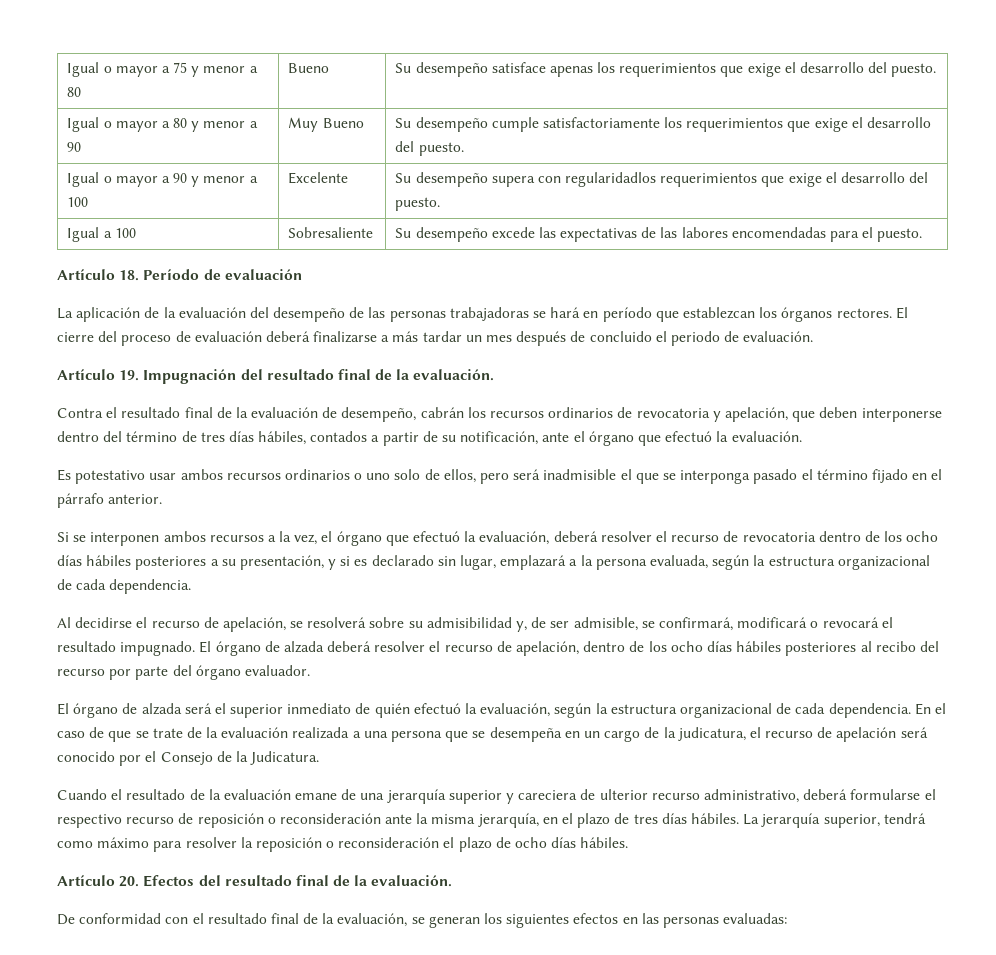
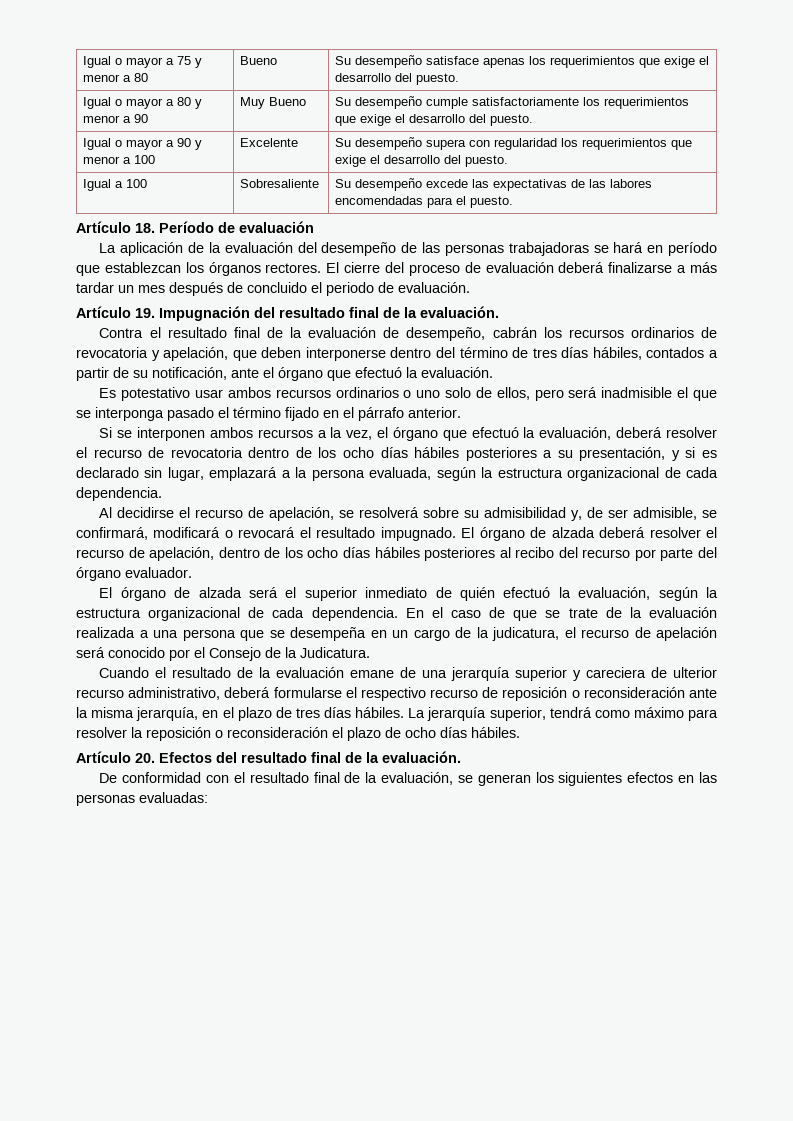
[565,172,657,187] regularidadlos -> [494,138,579,150] regularidad los

